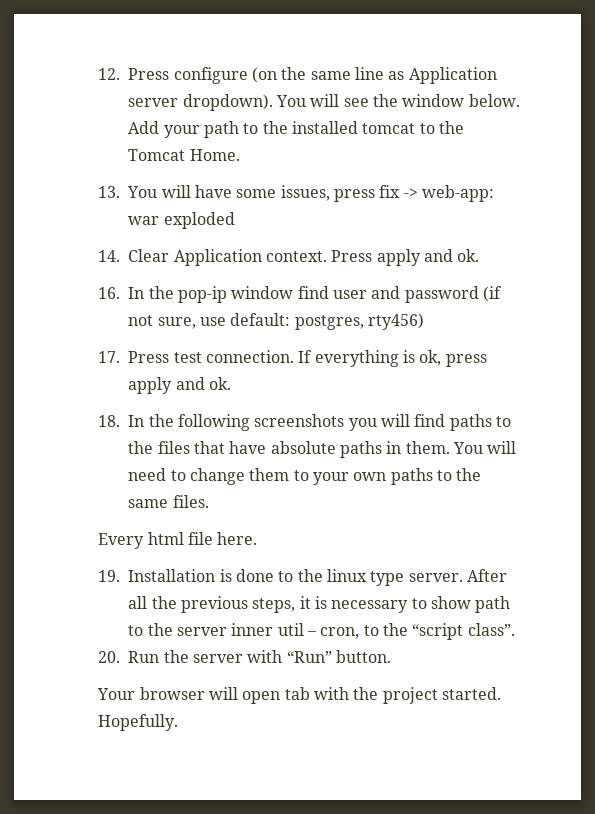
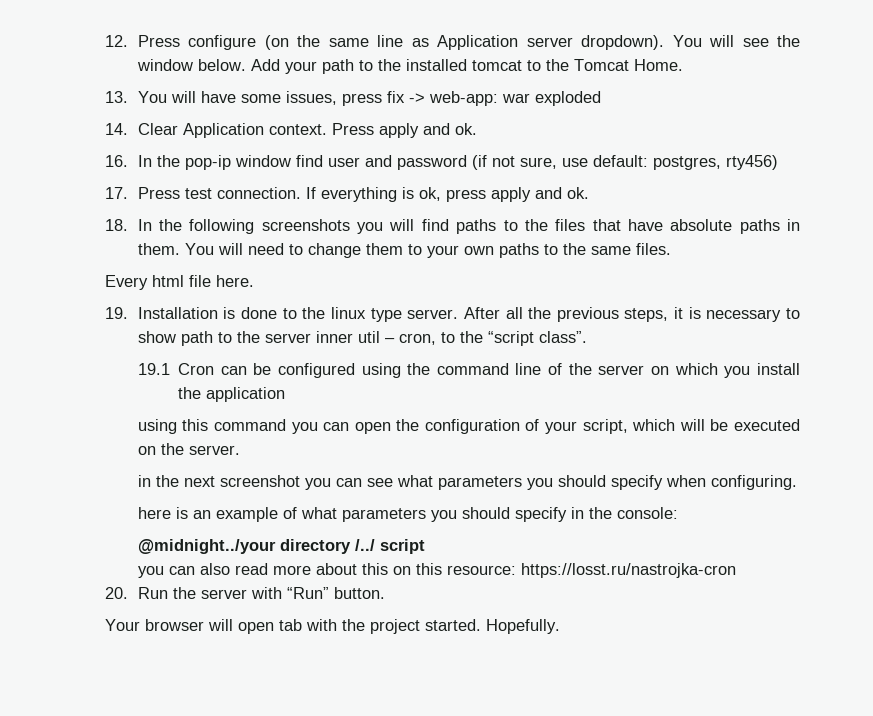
(515, 629) none -> [137,363,801,378] [177,387,285,402] [137,419,801,434] [137,443,240,455] [137,475,797,490] [137,507,678,522] [137,539,425,554] [137,563,736,578] // 19.1 Сron can be configured using the command line of the server on which you install the application // using this command you can open the configuration of your script, which will be executed on the server. // in the next screenshot you can see what parameters you should specify when configuring. // here is an example of what parameters you should specify in the console: // @midnight../your directory /../ script // you can also read more about this on this resource: https://losst.ru/nastrojka-cron

